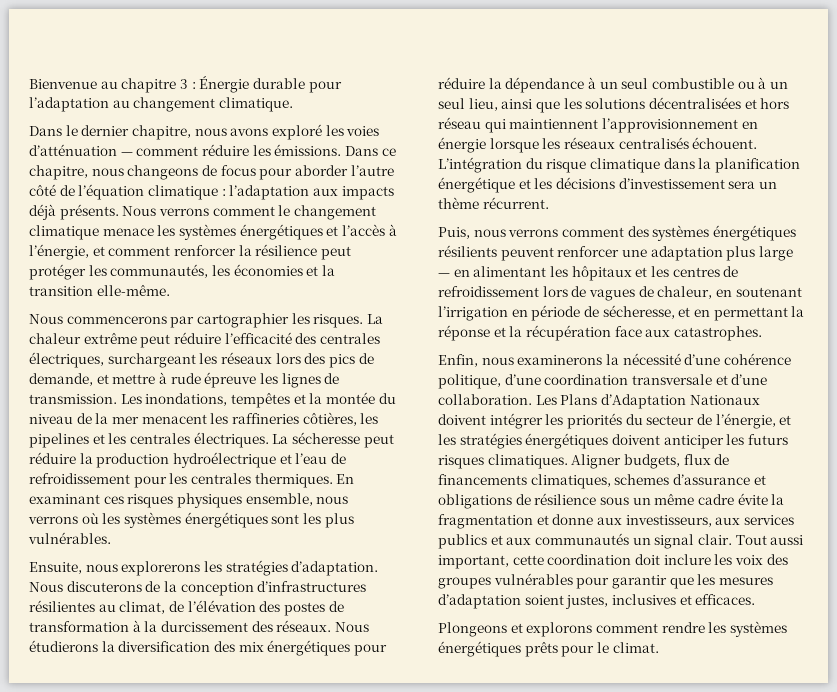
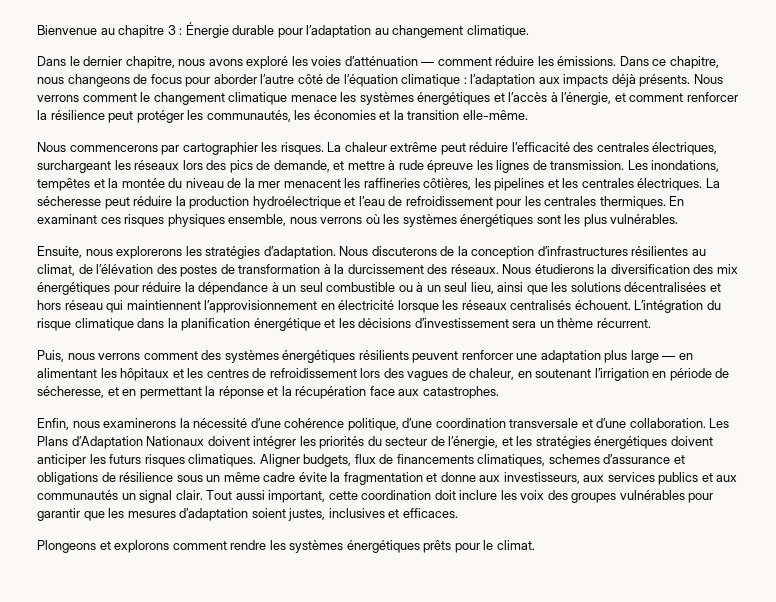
[438,137,486,153] énergie -> [338,300,395,310] électricité
[571,286,587,297] de -> [383,368,404,378] des

